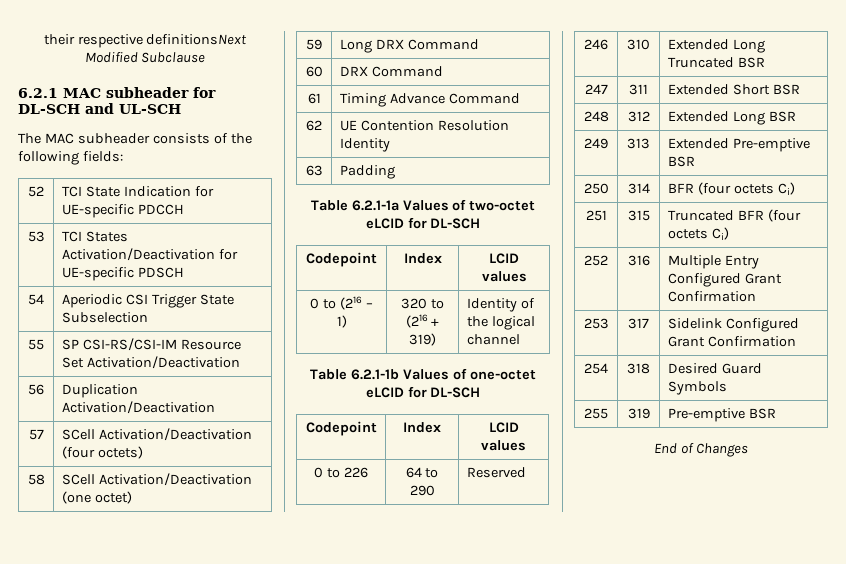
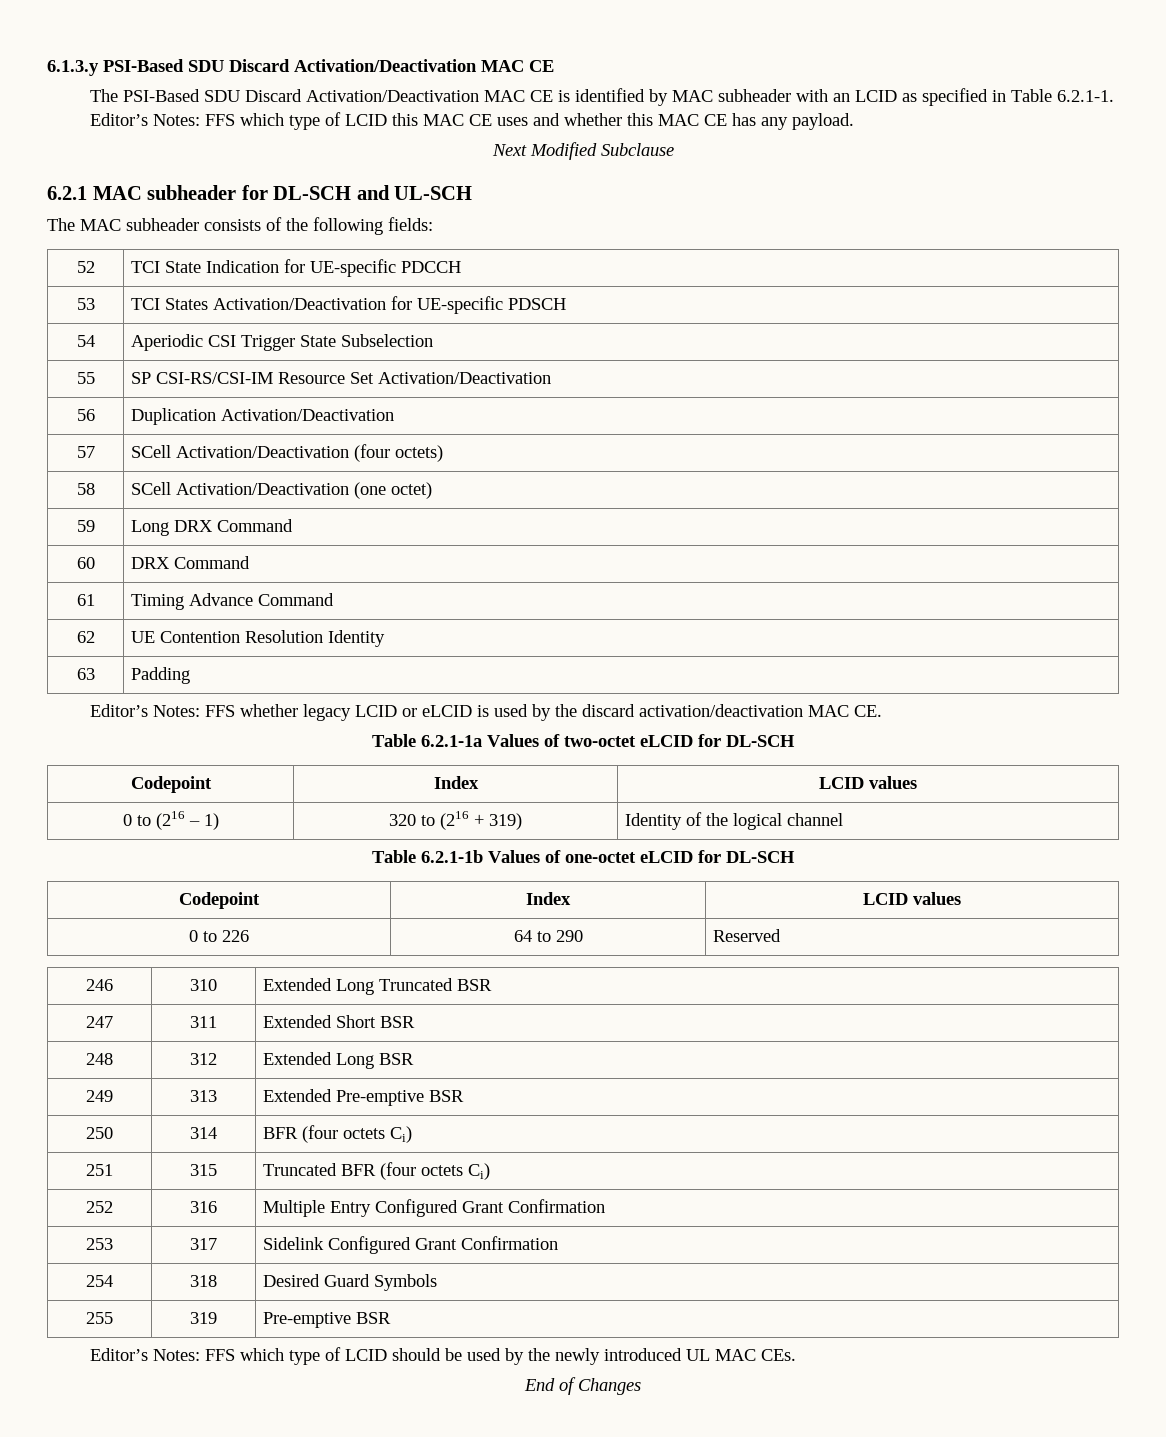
[43,34,248,48] their respective definitionsNext -> [47,59,554,76] [89,88,1114,106] [89,112,854,130] [491,144,527,156] 6.1.3.y PSI-Based SDU Discard Activation/Deactivation MAC CE // The PSI-Based SDU Discard Activation/Deactivation MAC CE is identified by MAC subheader with an LCID as specified in Table 6.2.1-1. // Editor’s Notes: FFS which type of LCID this MAC CE uses and whether this MAC CE has any payload. // Next
(395, 172) none -> [89,704,882,721] // Editor’s Notes: FFS whether legacy LCID or eLCID is used by the discard activation/deactivation MAC CE.
(776, 413) none -> [89,1347,796,1365] // Editor’s Notes: FFS which type of LCID should be used by the newly introduced UL MAC CEs.

